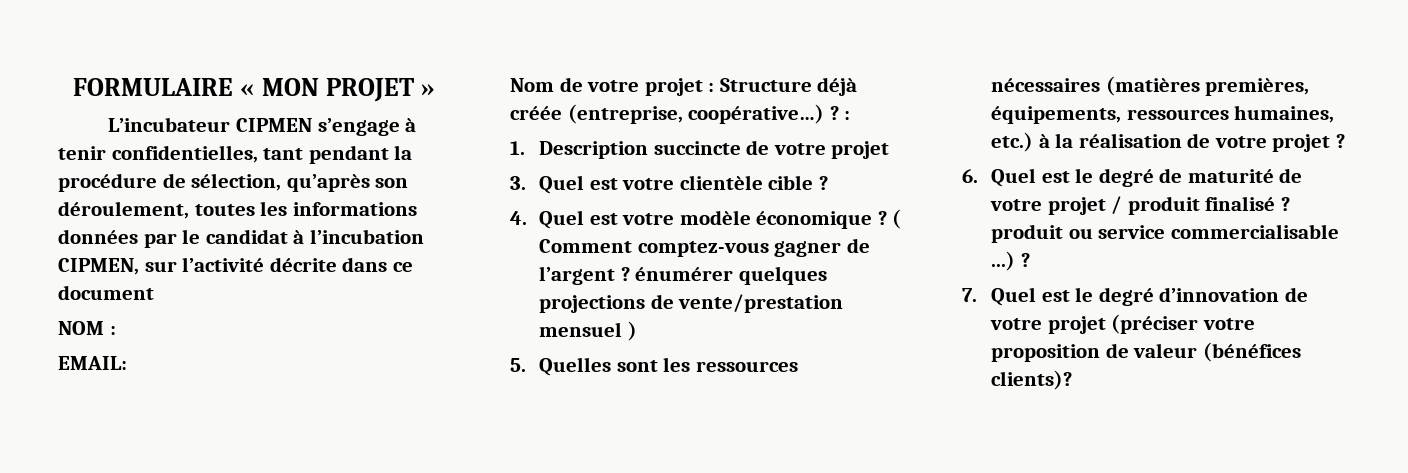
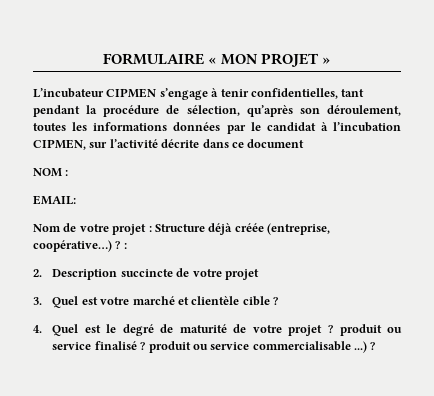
[510,141,525,155] 1. -> [33,269,42,277] 2.
(675, 184) none -> [132,296,189,305] marché et
[622,209,902,229] [539,238,870,257] [539,266,827,285] [539,294,844,313] [539,321,637,341] [510,357,798,376] [991,76,1310,96] [991,105,1335,124] [991,132,1345,152] [962,168,1070,187] votre modèle économique ? ( Comment comptez-vous gagner de l’argent ? énumérer quelques projections de vente/prestation mensuel ) // 5. Quelles sont les ressources nécessaires (matières premières, équipements, ressources humaines, etc.) à la réalisation de votre projet ? // 6. Quel est -> (101, 329) none
[1111,196,1200,215] / produit -> [327,324,402,336] [52,342,92,350] ? produit ou service
[962,287,1308,306] [990,314,1255,334] [991,342,1301,362] [991,370,1073,390] // 7. Quel est le degré d’innovation de votre projet (préciser votre proposition de valeur (bénéfices clients)? -> (376, 346) none

